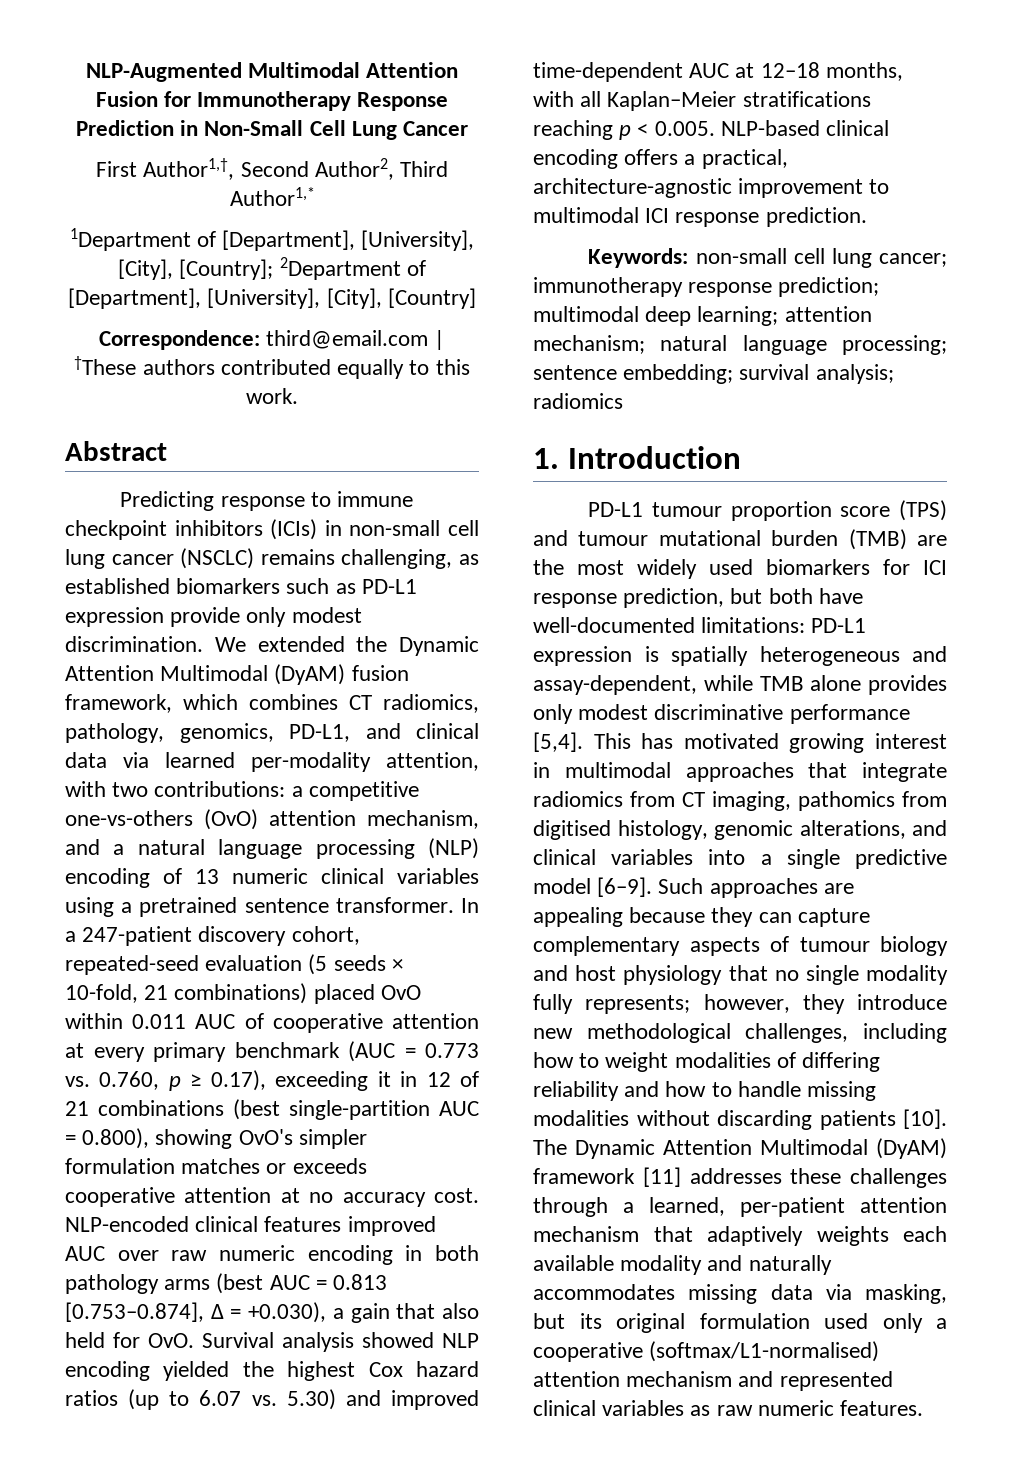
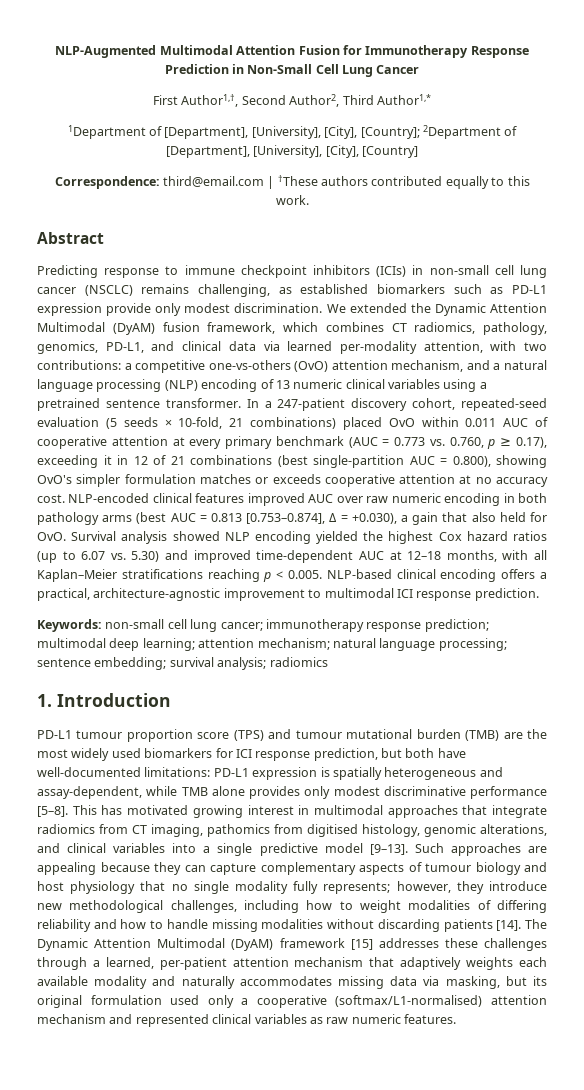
[533,732,583,752] [5,4]. -> [37,806,68,817] [5–8].
[597,877,653,897] [6–9]. -> [369,844,408,855] [9–13].
[903,1109,947,1129] [10]. -> [496,920,522,931] [14].
[642,1167,681,1187] [11] -> [350,939,373,950] [15]

